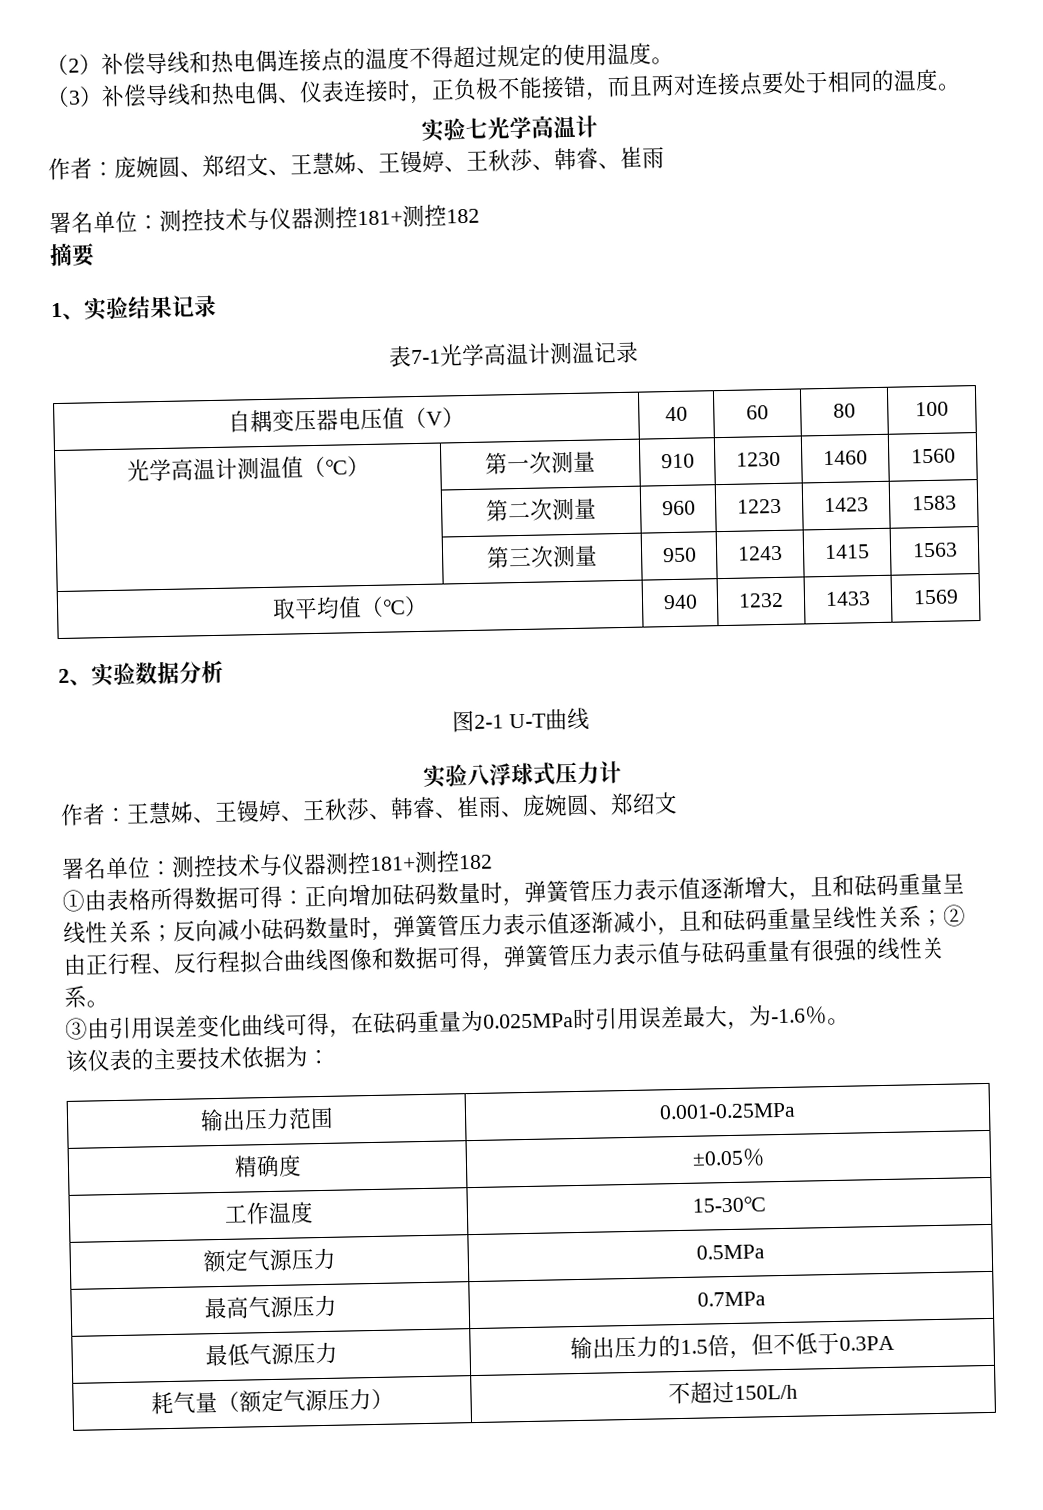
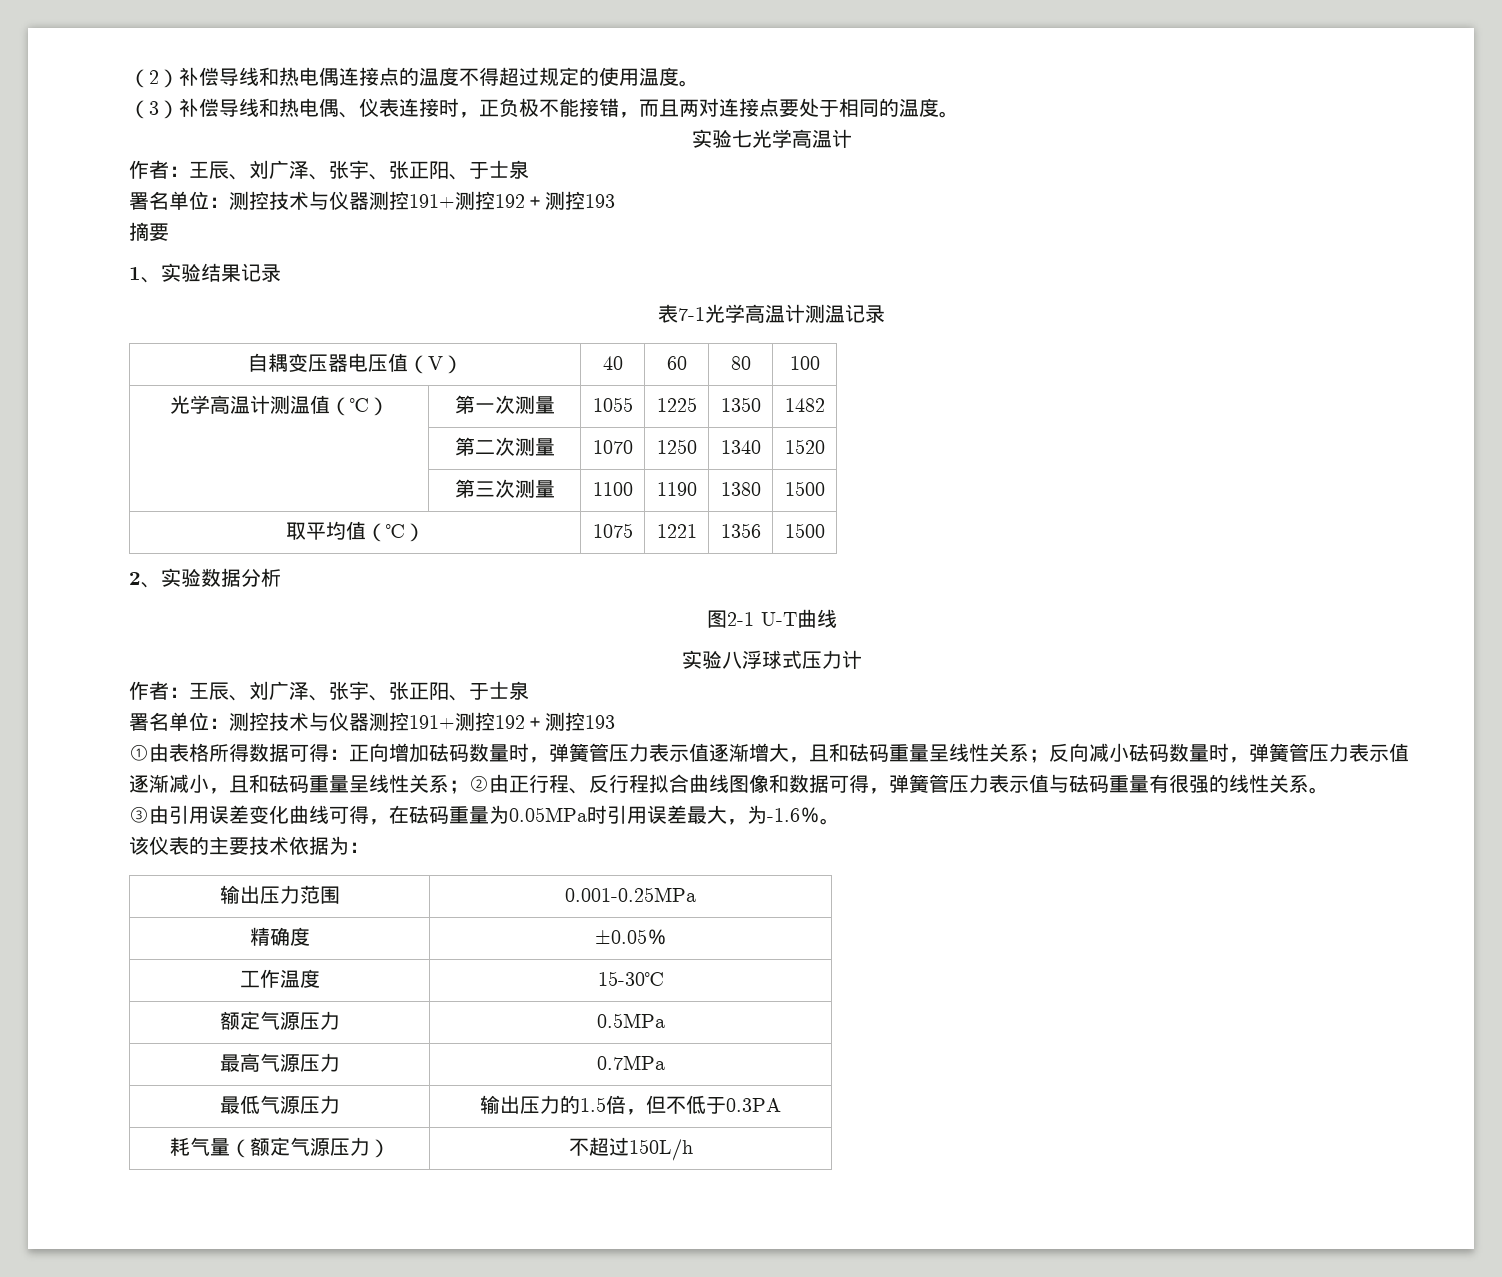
[114,146,665,179] [49,204,480,235] 庞婉圆、郑绍文、王慧姊、王镘婷、王秋莎、韩睿、崔雨 // 署名单位：测控技术与仪器测控181+测控182 -> [189,160,529,180] [129,191,615,210] 王辰、刘广泽、张宇、张正阳、于士泉 // 署名单位：测控技术与仪器测控191+测控192＋测控193
[660,453,695,469] [736,451,781,467] [823,450,868,466] [910,448,956,464] 910 | 1230 | 1460 | 1560 -> [592,397,633,412] [656,397,697,412] [720,397,761,412] [784,398,825,412] 1055 | 1225 | 1350 | 1482
[661,500,696,516] [737,498,782,514] [824,497,869,513] [911,495,957,511] 960 | 1223 | 1423 | 1583 -> [592,440,633,454] [656,439,697,454] [720,440,761,454] [784,439,825,454] 1070 | 1250 | 1340 | 1520
[661,547,697,563] [737,545,783,561] [824,544,870,560] [911,542,958,558] 950 | 1243 | 1415 | 1563 -> [592,482,633,496] [656,482,697,496] [720,482,761,496] [784,481,825,496] 1100 | 1190 | 1380 | 1500
[662,594,698,610] [738,592,784,608] [825,591,871,607] [912,589,959,605] 940 | 1232 | 1433 | 1569 -> [592,523,633,538] [656,524,697,538] [720,523,761,538] [784,523,825,538] 1075 | 1221 | 1356 | 1500
[148,791,678,825] [61,850,493,880] 慧姊、王镘婷、王秋莎、韩睿、崔雨、庞婉圆、郑绍文 // 署名单位：测控技术与仪器测控181+测控182 -> [209,681,529,701] [129,712,615,731] 辰、刘广泽、张宇、张正阳、于士泉 // 署名单位：测控技术与仪器测控191+测控192＋测控193
[483,1013,574,1029] 0.025MPa -> [509,807,587,822] 0.05MPa

